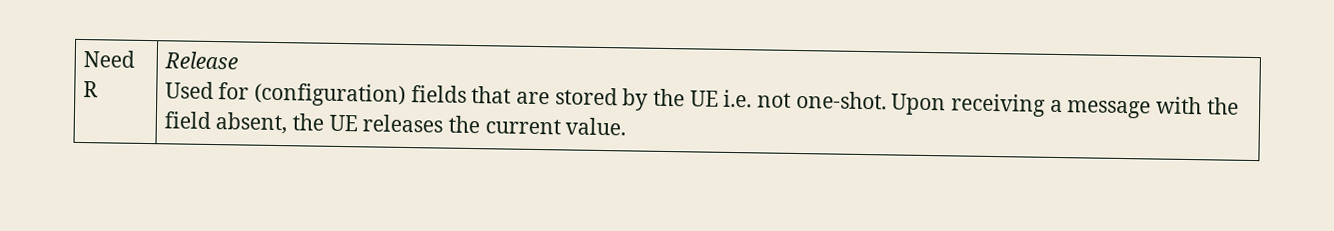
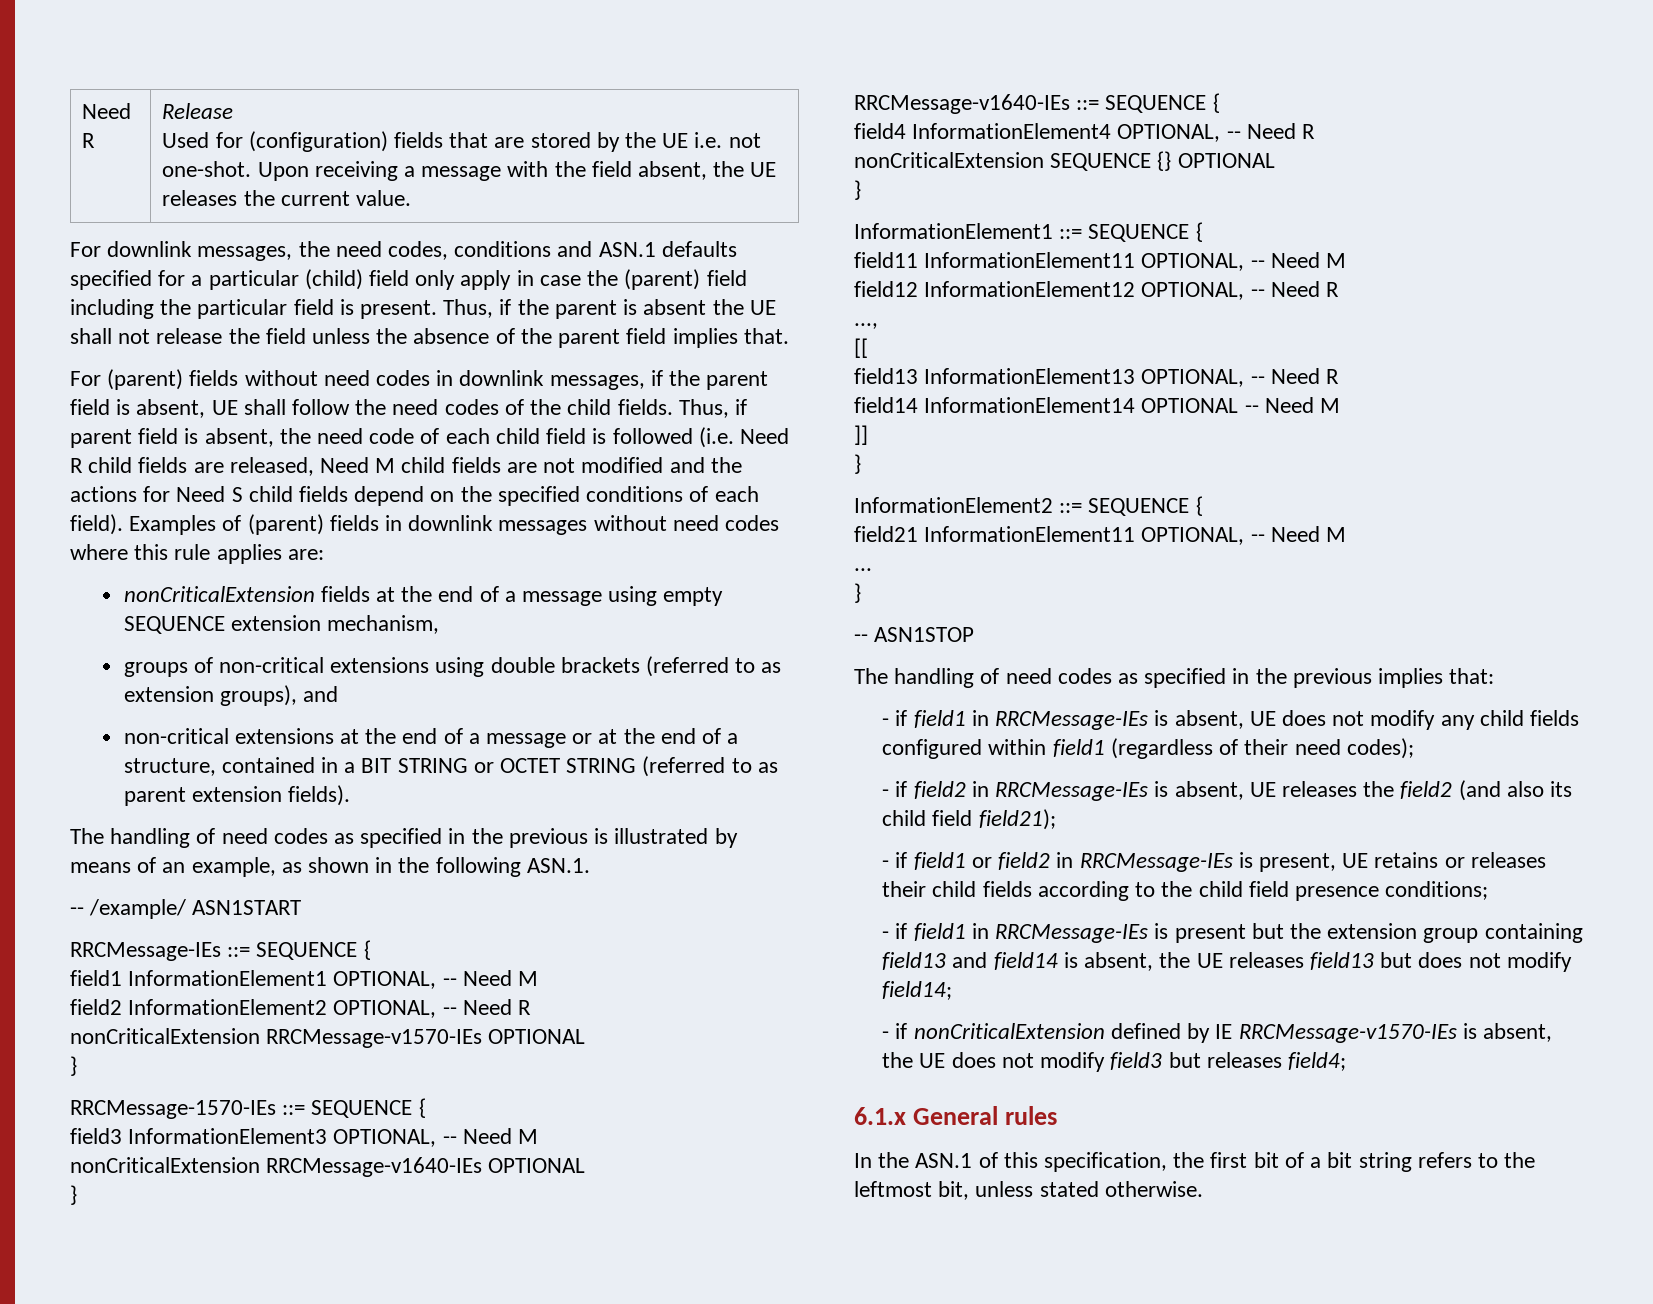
(627, 126) none -> [70,241,737,261] [70,269,747,290] [70,299,776,319] [70,328,789,348] [70,369,769,390] [70,399,747,418] [70,427,789,448] [70,457,742,476] [70,486,759,506] [70,514,780,535] [70,544,324,564] [123,586,724,606] [123,615,439,634] [123,656,782,677] [123,685,338,706] [123,728,739,748] [123,756,778,777] [123,785,350,806] [70,828,738,848] [70,857,590,877] [70,899,302,919] [70,940,371,961] [70,970,539,989] [70,999,532,1018] [70,1028,586,1048] [70,1056,77,1076] [70,1098,426,1119] [70,1128,539,1147] [70,1157,586,1177] [70,1185,77,1205] [854,93,1220,114] [854,123,1316,142] [854,151,1275,171] [854,180,861,200] [854,222,1203,242] [854,252,1347,271] [854,281,1340,300] [854,323,878,329] [854,338,868,358] [854,368,1340,387] [854,397,1341,413] [854,425,868,445] [854,454,861,474] [854,496,1203,516] [854,526,1347,545] [854,568,872,571] [854,583,861,603] [854,627,975,642] [854,668,1495,688] [882,710,1579,730] [882,738,1414,759] [882,780,1572,801] [882,809,1056,830] [882,852,1546,872] [882,881,1489,901] [882,923,1583,943] [882,952,1572,972] [882,981,953,1000] [882,1023,1552,1043] [882,1052,1346,1072] [854,1106,1058,1125] [854,1152,1536,1172] [854,1181,1203,1200] // For downlink messages, the need codes, conditions and ASN.1 defaults specified for a particular (child) field only apply in case the (parent) field including the particular field is present. Thus, if the parent is absent the UE shall not release the field unless the absence of the parent field implies that. // For (parent) fields without need codes in downlink messages, if the parent field is absent, UE shall follow the need codes of the child fields. Thus, if parent field is absent, the need code of each child field is followed (i.e. Need R child fields are released, Need M child fields are not modified and the actions for Need S child fields depend on the specified conditions of each field). Examples of (parent) fields in downlink messages without need codes where this rule applies are: // nonCriticalExtension fields at the end of a message using empty SEQUENCE extension mechanism, // groups of non-critical extensions using double brackets (referred to as extension groups), and // non-critical extensions at the end of a message or at the end of a structure, contained in a BIT STRING or OCTET STRING (referred to as parent extension fields). // The handling of need codes as specified in the previous is illustrated by means of an example, as shown in the following ASN.1. // -- /example/ ASN1START // RRCMessage-IEs ::= SEQUENCE { // field1 InformationElement1 OPTIONAL, -- Need M // field2 InformationElement2 OPTIONAL, -- Need R // nonCriticalExtension RRCMessage-v1570-IEs OPTIONAL // } // RRCMessage-1570-IEs ::= SEQUENCE { // field3 InformationElement3 OPTIONAL, -- Need M // nonCriticalExtension RRCMessage-v1640-IEs OPTIONAL // } // RRCMessage-v1640-IEs ::= SEQUENCE { // field4 InformationElement4 OPTIONAL, -- Need R // nonCriticalExtension SEQUENCE {} OPTIONAL // } // InformationElement1 ::= SEQUENCE { // field11 InformationElement11 OPTIONAL, -- Need M // field12 InformationElement12 OPTIONAL, -- Need R // ..., // [[ // field13 InformationElement13 OPTIONAL, -- Need R // field14 InformationElement14 OPTIONAL -- Need M // ]] // } // InformationElement2 ::= SEQUENCE { // field21 InformationElement11 OPTIONAL, -- Need M // ... // } // -- ASN1STOP // The handling of need codes as specified in the previous implies that: // - if field1 in RRCMessage-IEs is absent, UE does not modify any child fields configured within field1 (regardless of their need codes); // - if field2 in RRCMessage-IEs is absent, UE releases the field2 (and also its child field field21); // - if field1 or field2 in RRCMessage-IEs is present, UE retains or releases their child fields according to the child field presence conditions; // - if field1 in RRCMessage-IEs is present but the extension group containing field13 and field14 is absent, the UE releases field13 but does not modify field14; // - if nonCriticalExtension defined by IE RRCMessage-v1570-IEs is absent, the UE does not modify field3 but releases field4; // 6.1.x General rules // In the ASN.1 of this specification, the first bit of a bit string refers to the leftmost bit, unless stated otherwise.

